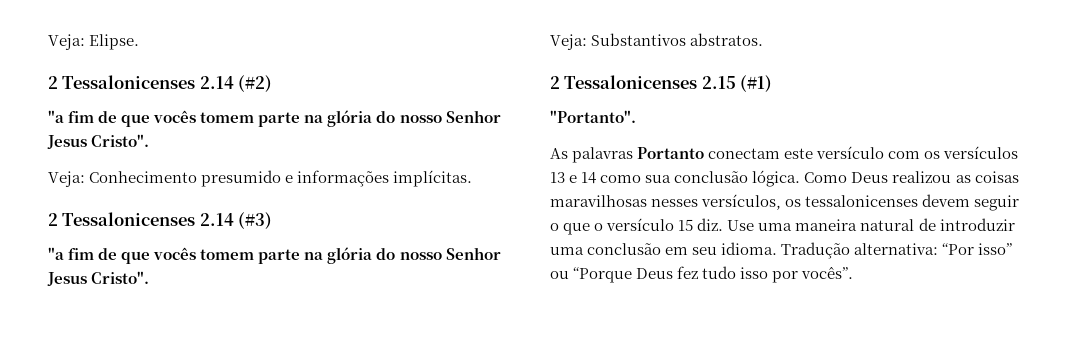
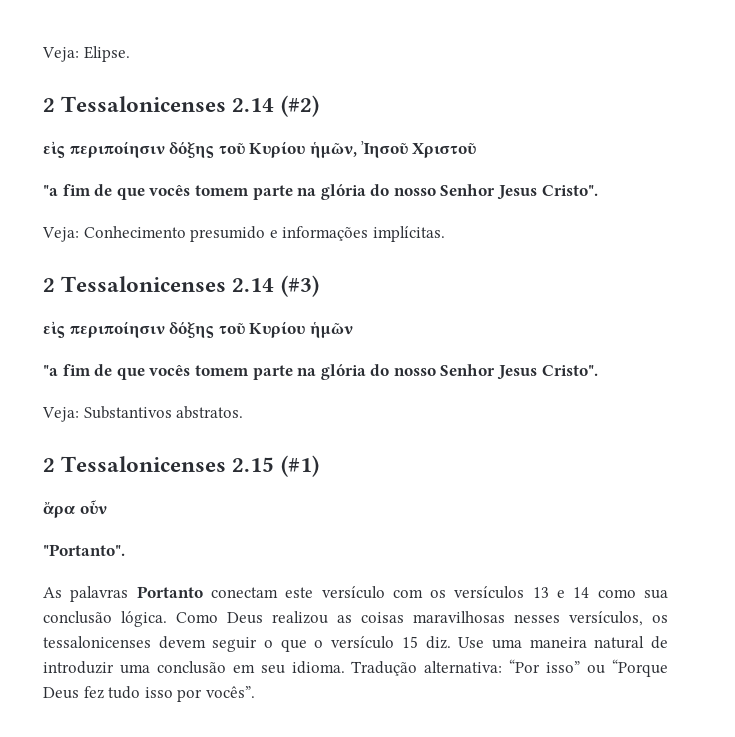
(273, 83) none -> [43,141,477,158] // εἰς περιποίησιν δόξης τοῦ Κυρίου ἡμῶν, Ἰησοῦ Χριστοῦ
(273, 220) none -> [43,321,353,338] // εἰς περιποίησιν δόξης τοῦ Κυρίου ἡμῶν
(773, 83) none -> [43,500,107,518] // ἄρα οὖν

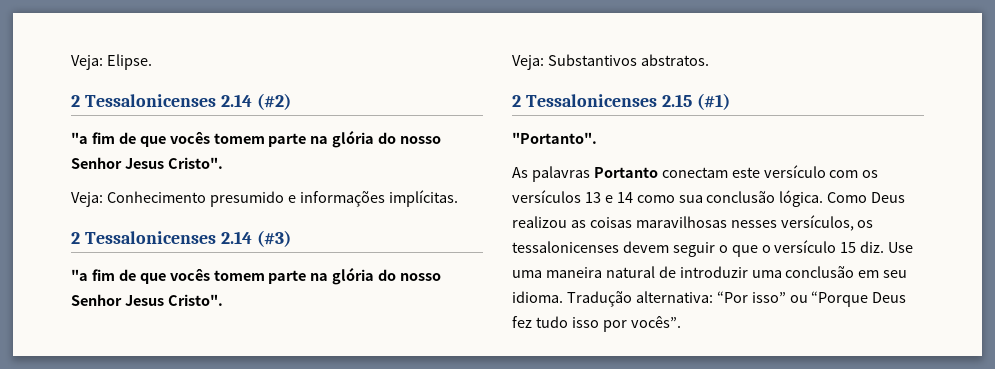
[43,141,477,158] // εἰς περιποίησιν δόξης τοῦ Κυρίου ἡμῶν, Ἰησοῦ Χριστοῦ -> (291, 101) none
[43,321,353,338] // εἰς περιποίησιν δόξης τοῦ Κυρίου ἡμῶν -> (291, 238) none
[43,500,107,518] // ἄρα οὖν -> (730, 101) none

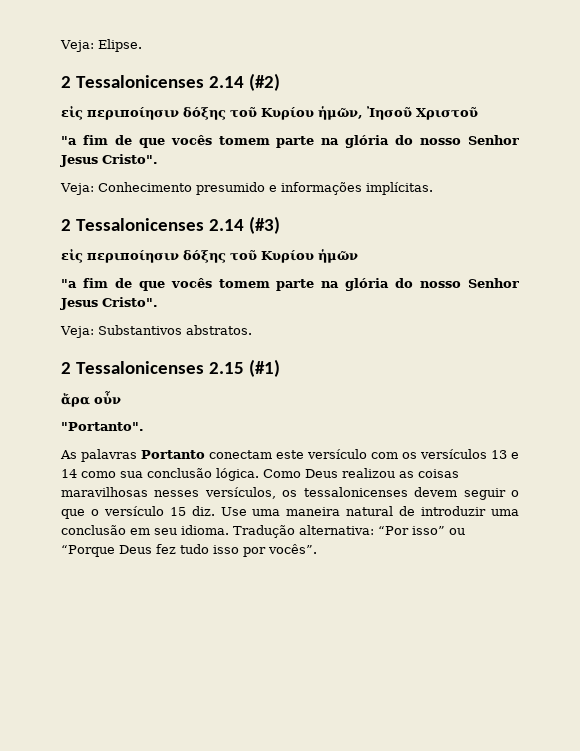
(291, 101) none -> [61,106,478,120] // εἰς περιποίησιν δόξης τοῦ Κυρίου ἡμῶν, Ἰησοῦ Χριστοῦ
(291, 238) none -> [61,249,358,263] // εἰς περιποίησιν δόξης τοῦ Κυρίου ἡμῶν
(730, 101) none -> [61,391,121,407] // ἄρα οὖν

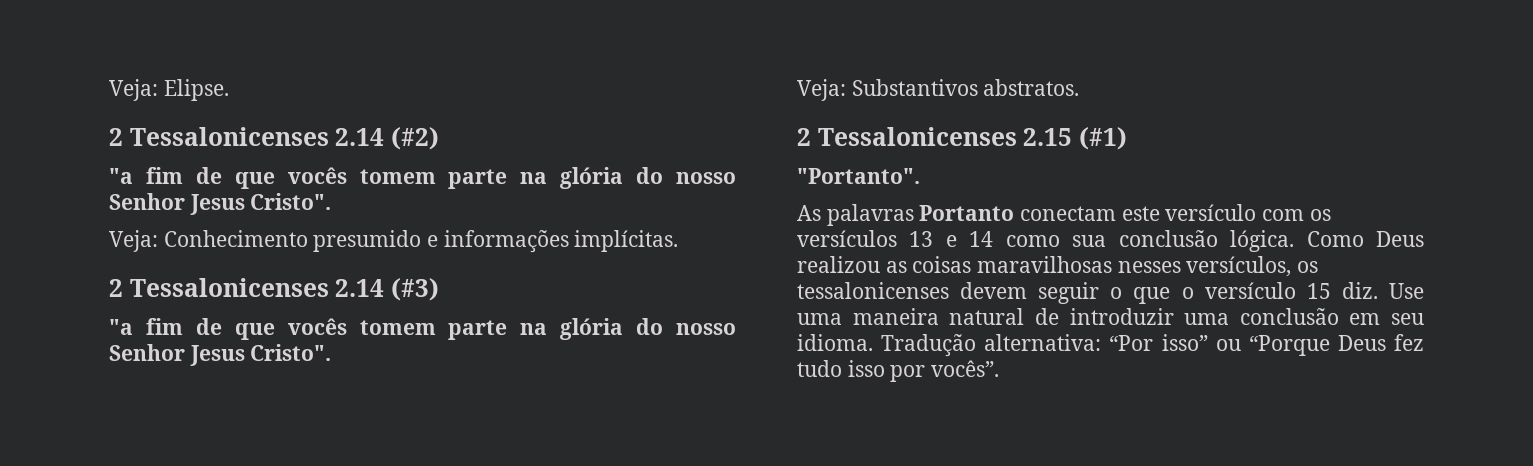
[61,106,478,120] // εἰς περιποίησιν δόξης τοῦ Κυρίου ἡμῶν, Ἰησοῦ Χριστοῦ -> (439, 138) none
[61,249,358,263] // εἰς περιποίησιν δόξης τοῦ Κυρίου ἡμῶν -> (439, 289) none
[61,391,121,407] // ἄρα οὖν -> (1127, 138) none

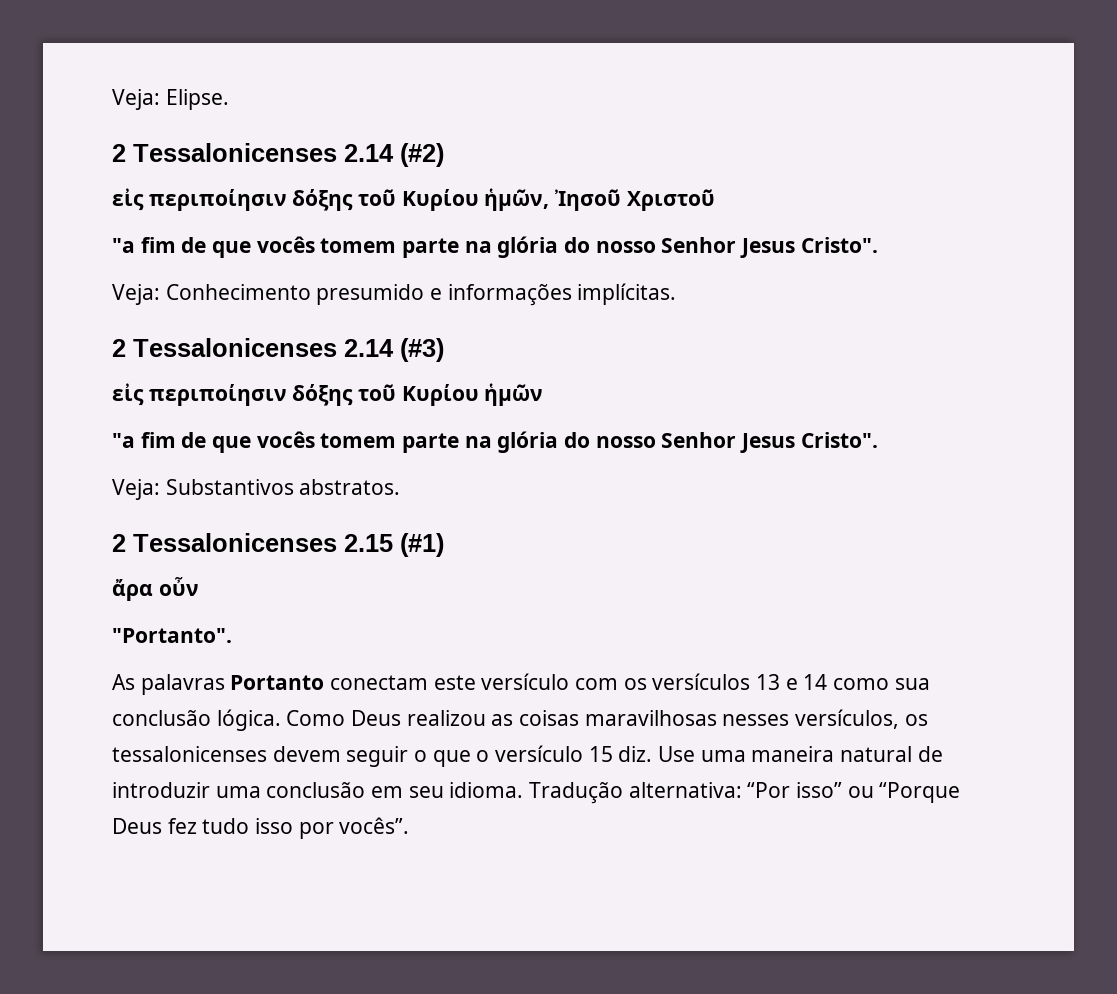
(439, 138) none -> [112,188,715,211] // εἰς περιποίησιν δόξης τοῦ Κυρίου ἡμῶν, Ἰησοῦ Χριστοῦ
(439, 289) none -> [112,383,544,406] // εἰς περιποίησιν δόξης τοῦ Κυρίου ἡμῶν
(1127, 138) none -> [112,577,199,601] // ἄρα οὖν

